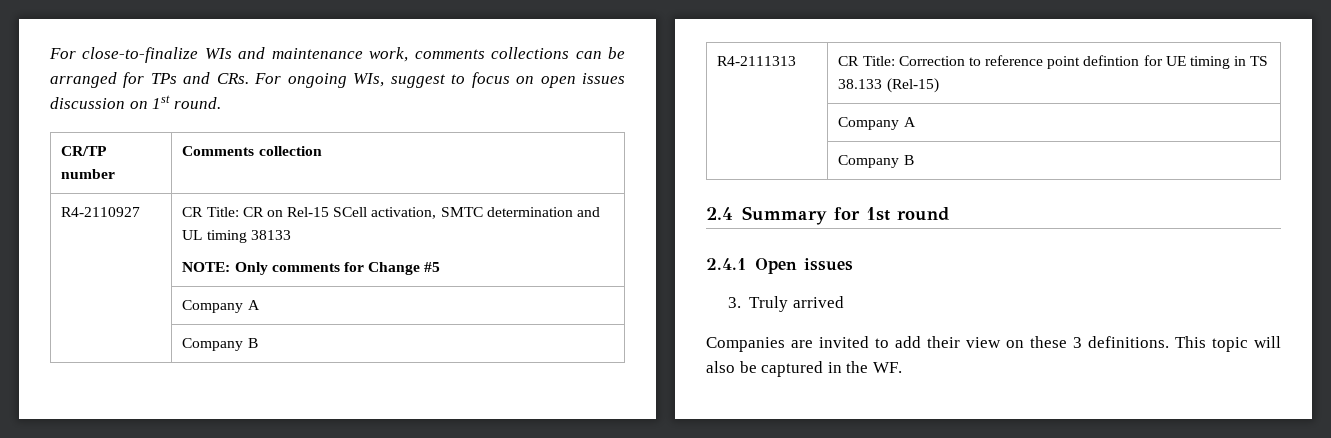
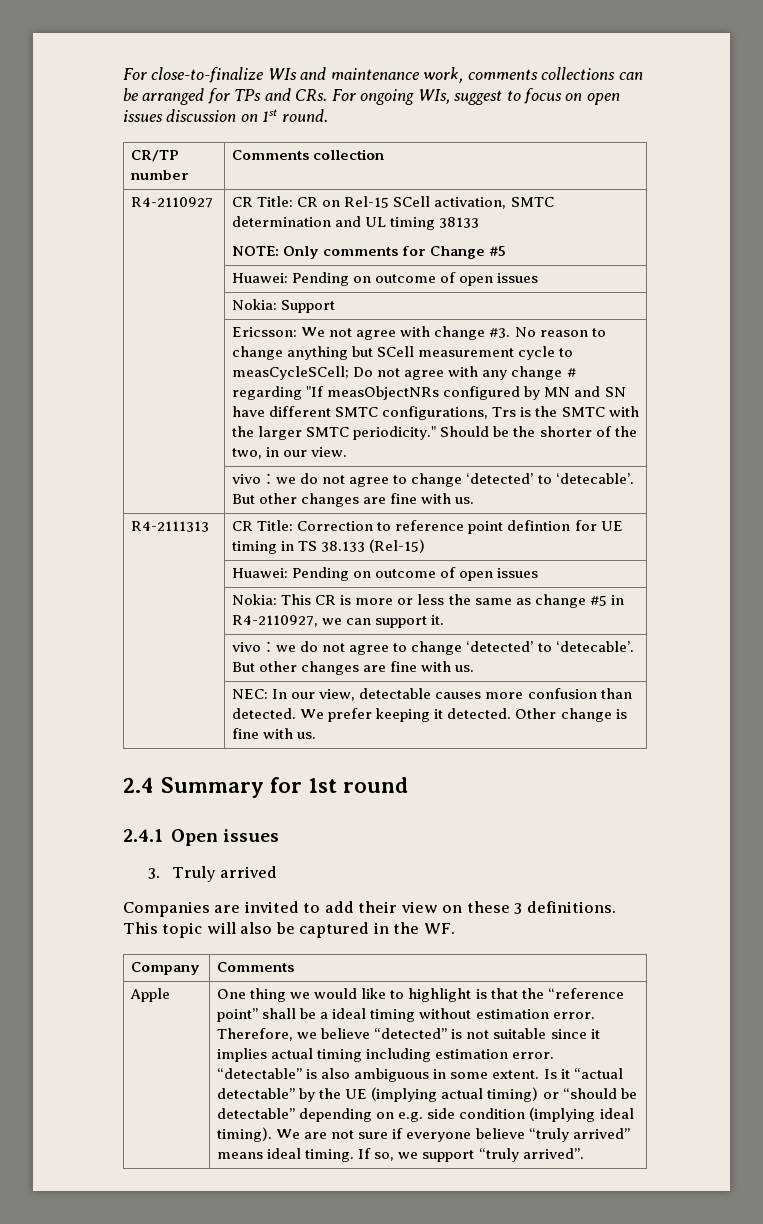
[182,300,260,313] [182,338,258,351] Company A // | Company B -> [232,272,539,286] [232,299,336,313] [232,326,606,340] [232,346,574,360] [232,366,576,380] [232,386,626,400] [232,406,639,420] [232,426,637,440] [232,447,348,459] [232,473,634,487] [232,493,475,507] Huawei: Pending on outcome of open issues // | Nokia: Support // | Ericsson: We not agree with change #3. No reason to change anything but SCell measurement cycle to measCycleSCell; Do not agree with any change # regarding "If measObjectNRs configured by MN and SN have different SMTC configurations, Trs is the SMTC with the larger SMTC periodicity." Should be the shorter of the two, in our view. // | vivo：we do not agree to change ‘detected’ to ‘detecable’. But other changes are fine with us.
[838,117,916,130] [838,155,914,168] Company A // | Company B -> [232,567,539,581] [232,594,624,608] [232,615,445,628] [232,641,634,655] [232,661,475,675] [232,688,632,701] [232,708,627,722] [232,728,317,739] Huawei: Pending on outcome of open issues // | Nokia: This CR is more or less the same as change #5 in R4-2110927, we can support it. // | vivo：we do not agree to change ‘detected’ to ‘detecable’. But other changes are fine with us. // | NEC: In our view, detectable causes more confusion than detected. We prefer keeping it detected. Other change is fine with us.
(902, 367) none -> [131,962,201,975] [217,962,295,972] [130,988,171,1002] [217,988,624,1002] [217,1008,595,1022] [217,1028,600,1041] [217,1048,555,1062] [217,1068,623,1082] [217,1087,637,1102] [217,1107,634,1122] [217,1127,630,1142] [217,1148,584,1162] // Company | Comments // Apple | One thing we would like to highlight is that the “reference point” shall be a ideal timing without estimation error. Therefore, we believe “detected” is not suitable since it implies actual timing including estimation error. “detectable” is also ambiguous in some extent. Is it “actual detectable” by the UE (implying actual timing) or “should be detectable” depending on e.g. side condition (implying ideal timing). We are not sure if everyone believe “truly arrived” means ideal timing. If so, we support “truly arrived”.

